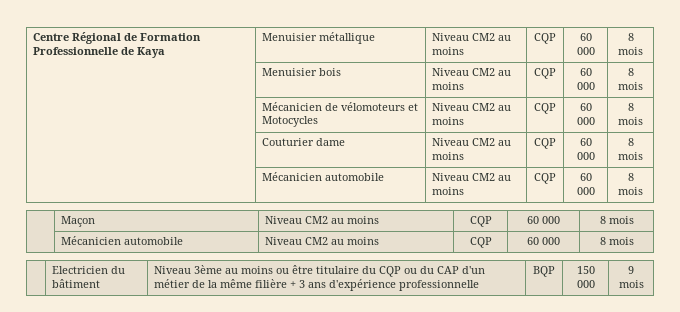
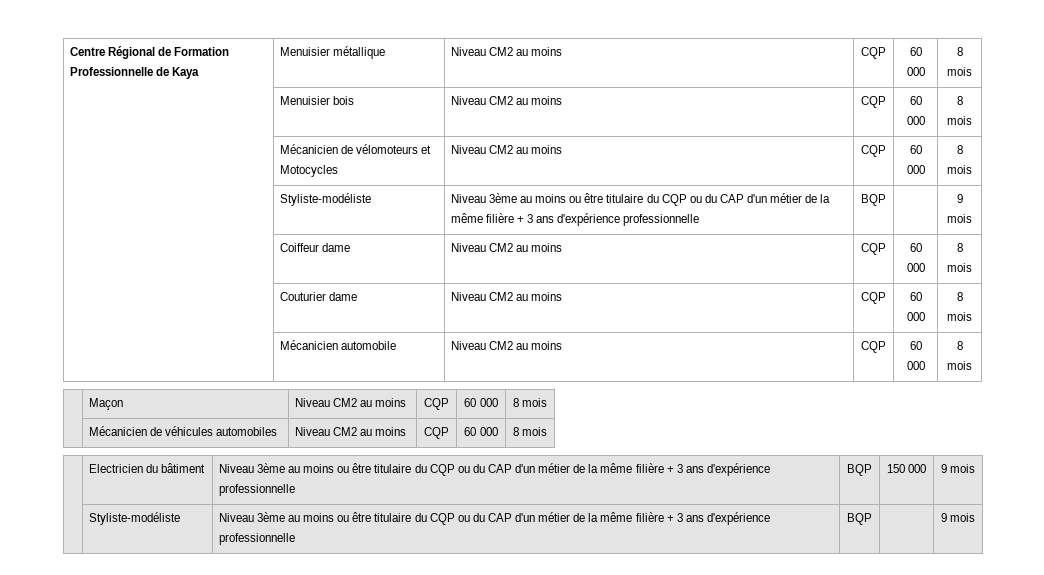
(643, 121) none -> [279,193,371,206] [450,193,831,206] [450,213,700,226] [861,194,886,206] [956,194,963,203] [947,214,972,223] [279,243,350,252] [450,243,563,252] [861,243,886,255] [909,243,922,252] [906,263,925,272] [956,243,963,252] [947,263,972,272] // | Styliste-modéliste | Niveau 3ème au moins ou être titulaire du CQP ou du CAP d'un métier de la même filière + 3 ans d'expérience professionnelle | BQP | | 9 mois // | Coiffeur dame | Niveau CM2 au moins | CQP | 60 000 | 8 mois
[123,237,183,245] automobile -> [149,426,278,436] de véhicules automobiles
(644, 284) none -> [88,512,180,525] [218,512,771,525] [218,533,295,545] [847,513,872,525] [940,513,976,522] // | Styliste-modéliste | Niveau 3ème au moins ou être titulaire du CQP ou du CAP d'un métier de la même filière + 3 ans d'expérience professionnelle | BQP | | 9 mois

